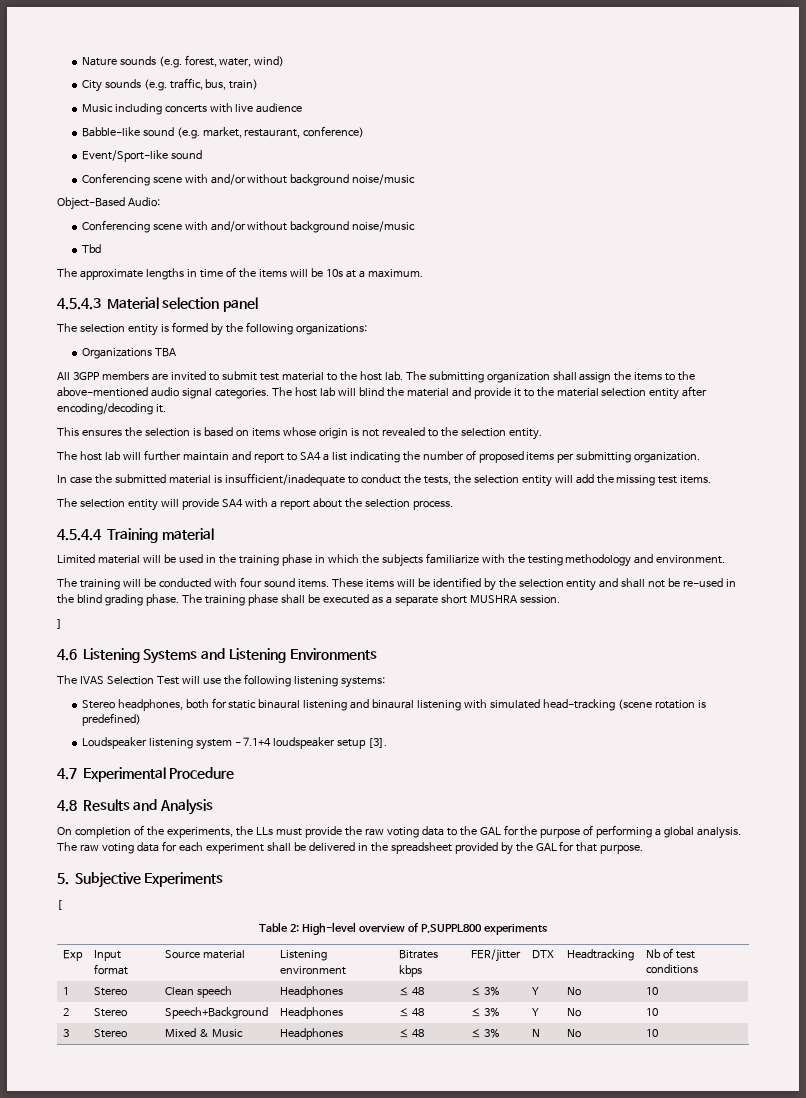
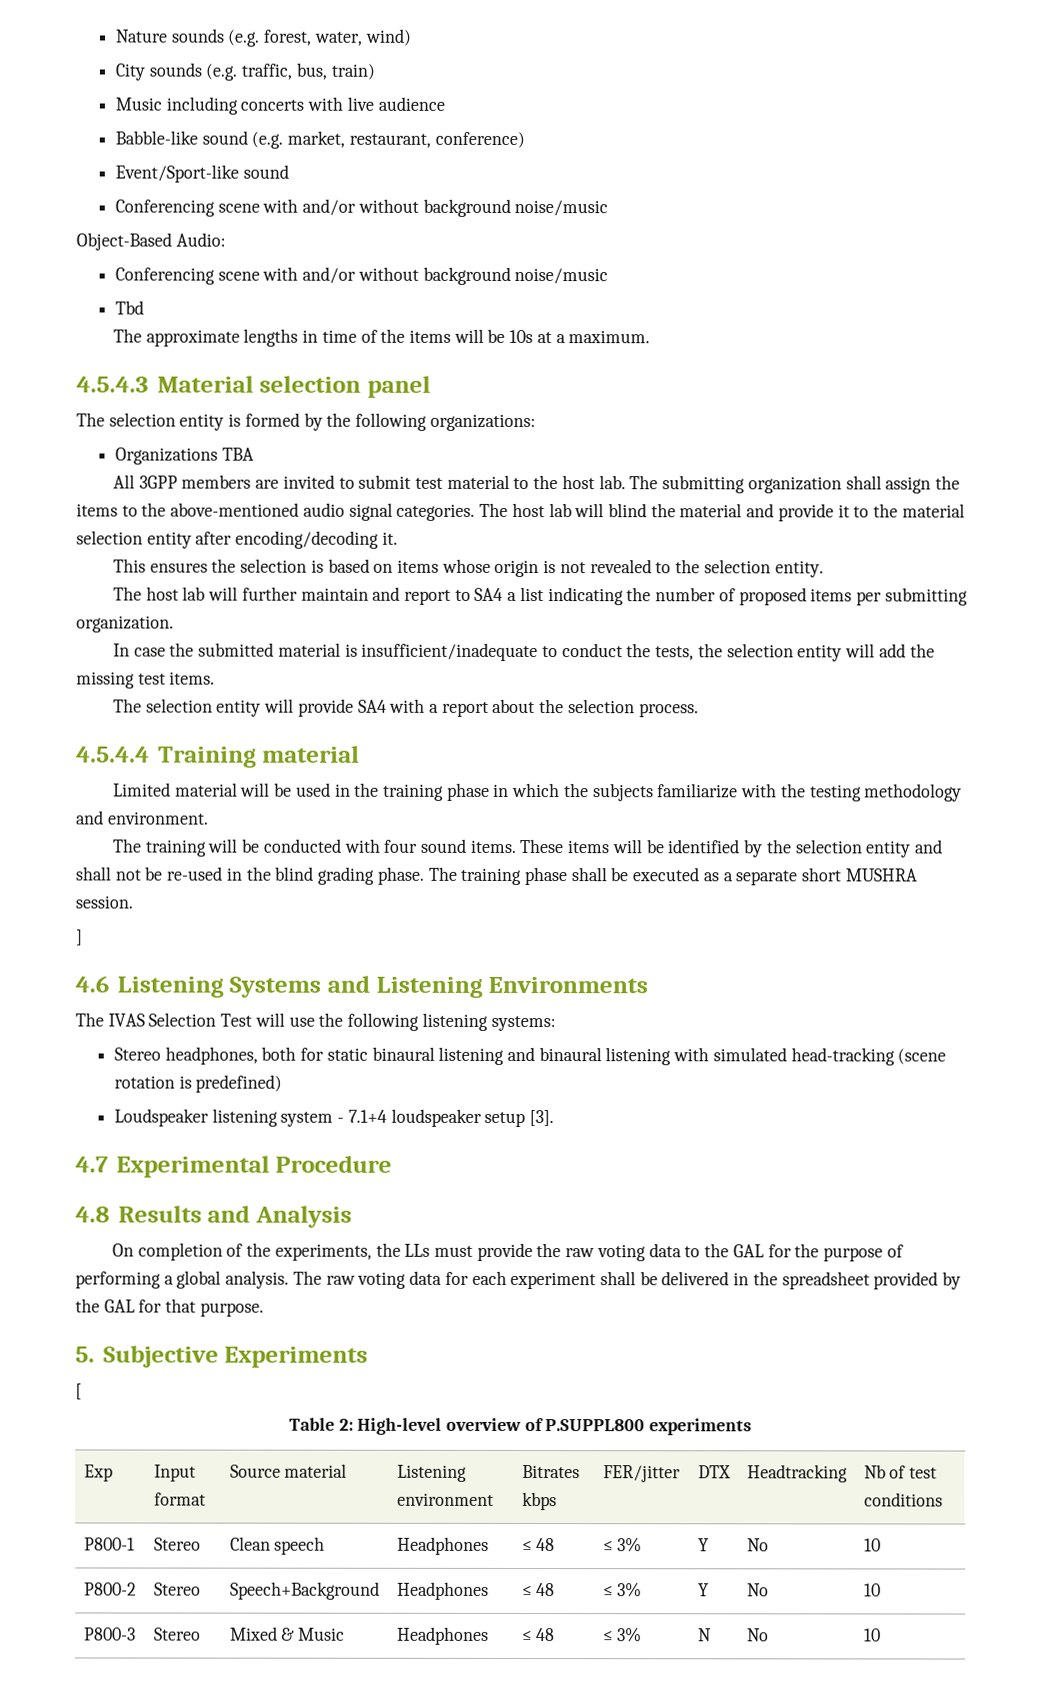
[62,987,69,995] 1 -> [83,1537,135,1551] P800-1
[62,1008,69,1016] 2 -> [83,1582,137,1596] P800-2
[62,1029,69,1037] 3 -> [83,1627,136,1641] P800-3

